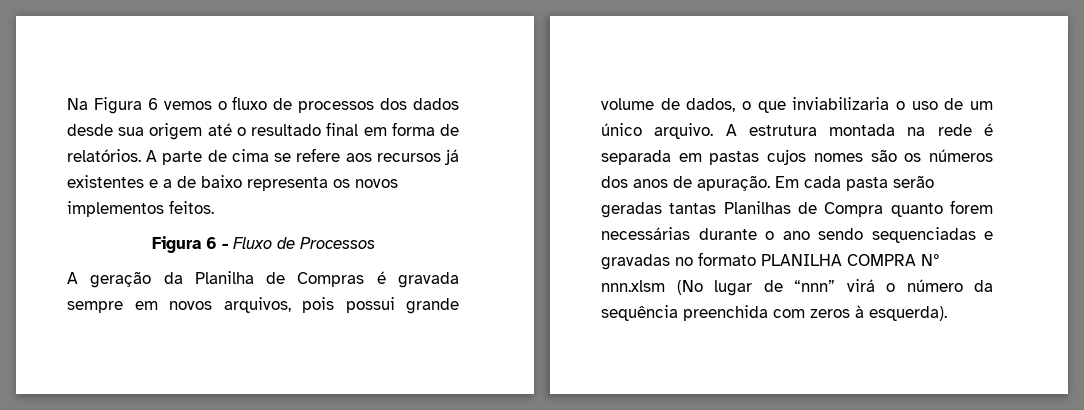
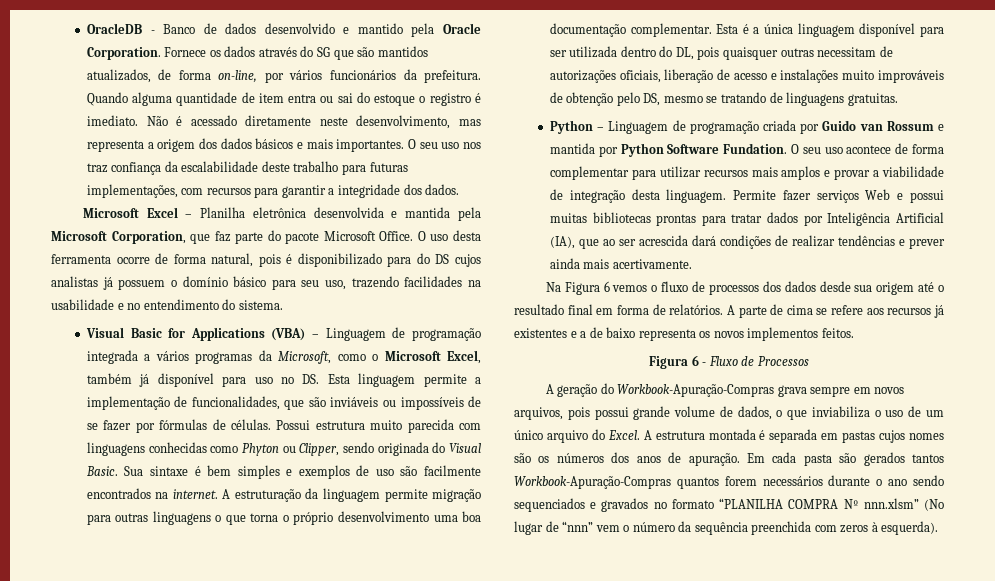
(67, 104) none -> [86,23,481,37] [86,46,428,60] [86,69,481,83] [86,92,482,106] [86,115,481,129] [86,138,482,152] [86,161,408,175] [86,184,460,198] [82,207,482,221] [51,230,482,244] [51,253,481,267] [51,276,481,290] [51,299,283,310] [85,327,481,341] [86,350,481,364] [86,373,481,387] [86,396,481,410] [86,419,481,433] [86,442,482,456] [85,465,481,479] [86,488,481,502] [86,511,481,525] [549,23,944,37] [549,46,893,60] [549,69,944,83] [549,92,898,106] [549,120,944,134] [549,143,944,157] [549,166,944,180] [549,189,944,203] [549,212,944,226] [549,235,945,249] [549,258,692,269] OracleDB - Banco de dados desenvolvido e mantido pela Oracle Corporation. Fornece os dados através do SG que são mantidos atualizados, de forma on-line, por vários funcionários da prefeitura. Quando alguma quantidade de item entra ou sai do estoque o registro é imediato. Não é acessado diretamente neste desenvolvimento, mas representa a origem dos dados básicos e mais importantes. O seu uso nos traz confiança da escalabilidade deste trabalho para futuras implementações, com recursos para garantir a integridade dos dados. // Microsoft Excel – Planilha eletrônica desenvolvida e mantida pela Microsoft Corporation, que faz parte do pacote Microsoft Office. O uso desta ferramenta ocorre de forma natural, pois é disponibilizado para do DS cujos analistas já possuem o domínio básico para seu uso, trazendo facilidades na usabilidade e no entendimento do sistema. // Visual Basic for Applications (VBA) – Linguagem de programação integrada a vários programas da Microsoft, como o Microsoft Excel, também já disponível para uso no DS. Esta linguagem permite a implementação de funcionalidades, que são inviáveis ou impossíveis de se fazer por fórmulas de células. Possui estrutura muito parecida com linguagens conhecidas como Phyton ou Clipper, sendo originada do Visual Basic. Sua sintaxe é bem simples e exemplos de uso são facilmente encontrados na internet. A estruturação da linguagem permite migração para outras linguagens o que torna o próprio desenvolvimento uma boa documentação complementar. Esta é a única linguagem disponível para ser utilizada dentro do DL, pois quaisquer outras necessitam de autorizações oficiais, liberação de acesso e instalações muito improváveis de obtenção pelo DS, mesmo se tratando de linguagens gratuitas. // Python – Linguagem de programação criada por Guido van Rossum e mantida por Python Software Fundation. O seu uso acontece de forma complementar para utilizar recursos mais amplos e provar a viabilidade de integração desta linguagem. Permite fazer serviços Web e possui muitas bibliotecas prontas para tratar dados por Inteligência Artificial (IA), que ao ser acrescida dará condições de realizar tendências e prever ainda mais acertivamente. //
[163,271,459,288] da Planilha de Compras é gravada -> [600,383,807,397] do Workbook-Apuração-Compras grava
[792,97,890,110] inviabilizaria -> [811,406,870,418] inviabiliza
[654,123,714,139] arquivo. -> [546,429,640,443] arquivo do Excel.
[907,124,972,136] na rede -> (756, 434) none
[893,175,934,188] [601,200,993,218] [601,227,690,240] serão geradas tantas Planilhas de Compra quanto forem necessárias -> [839,452,944,466] [514,476,823,489] são gerados tantos Workbook-Apuração-Compras quantos forem necessários
[871,227,993,243] [601,254,670,270] sequenciadas e gravadas -> [514,498,649,512] sequenciados e gravados
[761,254,842,266] PLANILHA -> [719,498,784,509] “PLANILHA
[601,280,665,292] nnn.xlsm -> [863,498,919,509] nnn.xlsm”
[846,279,875,292] virá -> [595,525,620,532] vem

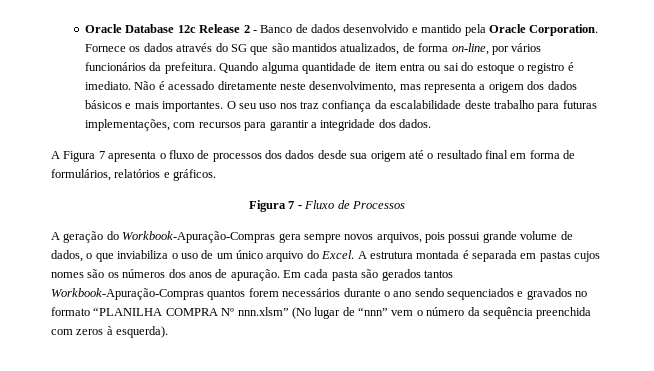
[86,23,142,34] OracleDB -> [85,24,250,33] Oracle Database 12c Release 2
[82,207,482,221] [51,230,482,244] [51,253,481,267] [51,276,481,290] [51,299,283,310] [85,327,481,341] [86,350,481,364] [86,373,481,387] [86,396,481,410] [86,419,481,433] [86,442,482,456] [85,465,481,479] [86,488,481,502] [86,511,481,525] [549,23,944,37] [549,46,893,60] [549,69,944,83] [549,92,898,106] [549,120,944,134] [549,143,944,157] [549,166,944,180] [549,189,944,203] [549,212,944,226] [549,235,945,249] [549,258,692,269] [545,281,648,295] Microsoft Excel – Planilha eletrônica desenvolvida e mantida pela Microsoft Corporation, que faz parte do pacote Microsoft Office. O uso desta ferramenta ocorre de forma natural, pois é disponibilizado para do DS cujos analistas já possuem o domínio básico para seu uso, trazendo facilidades na usabilidade e no entendimento do sistema. // Visual Basic for Applications (VBA) – Linguagem de programação integrada a vários programas da Microsoft, como o Microsoft Excel, também já disponível para uso no DS. Esta linguagem permite a implementação de funcionalidades, que são inviáveis ou impossíveis de se fazer por fórmulas de células. Possui estrutura muito parecida com linguagens conhecidas como Phyton ou Clipper, sendo originada do Visual Basic. Sua sintaxe é bem simples e exemplos de uso são facilmente encontrados na internet. A estruturação da linguagem permite migração para outras linguagens o que torna o próprio desenvolvimento uma boa documentação complementar. Esta é a única linguagem disponível para ser utilizada dentro do DL, pois quaisquer outras necessitam de autorizações oficiais, liberação de acesso e instalações muito improváveis de obtenção pelo DS, mesmo se tratando de linguagens gratuitas. // Python – Linguagem de programação criada por Guido van Rossum e mantida por Python Software Fundation. O seu uso acontece de forma complementar para utilizar recursos mais amplos e provar a viabilidade de integração desta linguagem. Permite fazer serviços Web e possui muitas bibliotecas prontas para tratar dados por Inteligência Artificial (IA), que ao ser acrescida dará condições de realizar tendências e prever ainda mais acertivamente. // Na Figura 6 vemos -> [51,151,157,162] A Figura 7 apresenta
[669,304,945,318] [514,327,854,341] [649,355,699,369] relatórios. A parte de cima se refere aos recursos já existentes e a de baixo representa os novos implementos feitos. // Figura 6 -> [51,169,217,181] [249,200,295,212] formulários, relatórios e gráficos. // Figura 7
[777,385,871,397] grava sempre em -> [278,233,341,243] gera sempre

